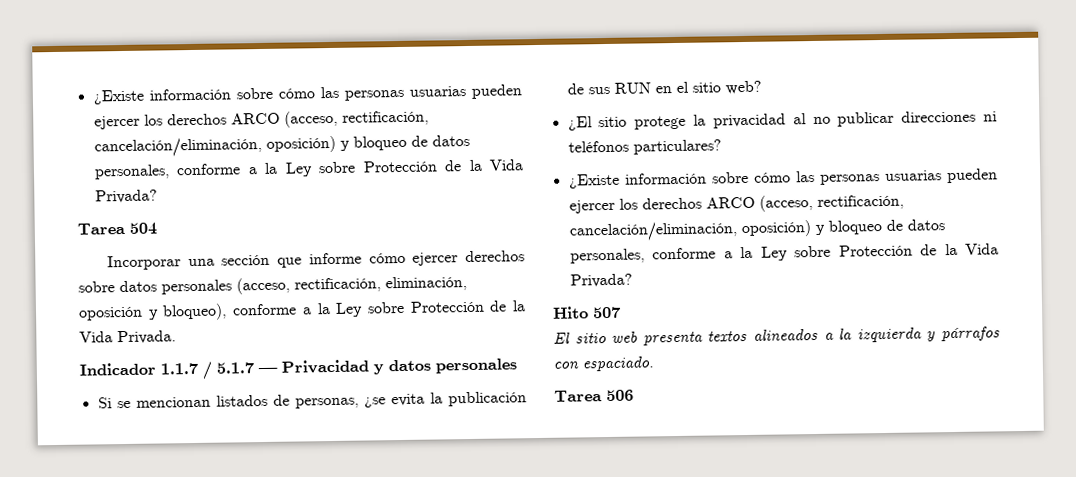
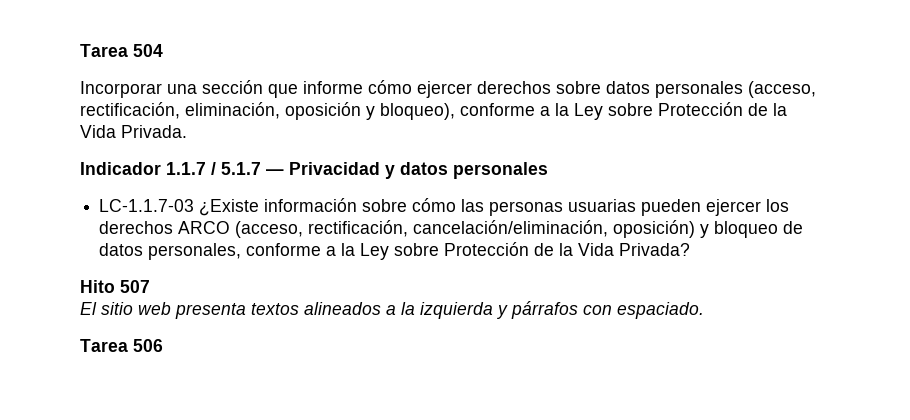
[92,84,522,105] [93,110,429,130] [93,134,470,158] [93,159,524,180] [94,189,158,204] ¿Existe información sobre cómo las personas usuarias pueden ejercer los derechos ARCO (acceso, rectificación, cancelación/eliminación, oposición) y bloqueo de datos personales, conforme a la Ley sobre Protección de la Vida Privada? // -> (80, 50) none
[97,391,527,409] [566,80,762,95] [567,110,997,131] [567,139,722,155] Si se mencionan listados de personas, ¿se evita la publicación de sus RUN en el sitio web? // ¿El sitio protege la privacidad al no publicar direcciones ni teléfonos particulares? // -> [99,199,195,212] LC-1.1.7-03

